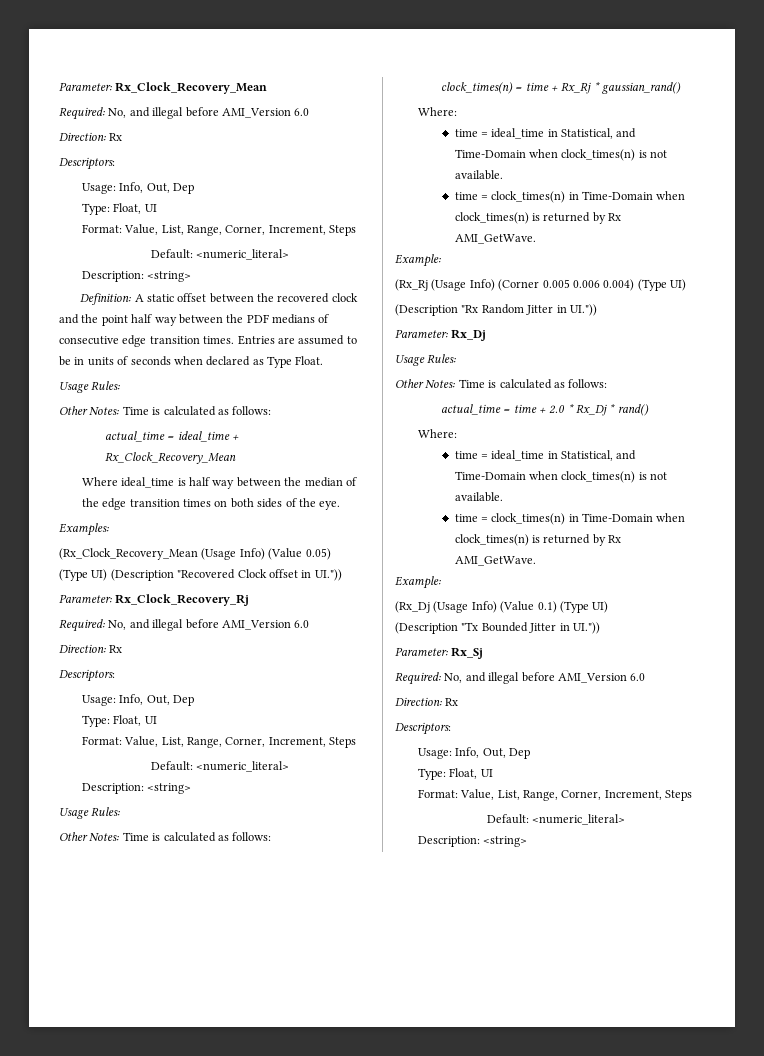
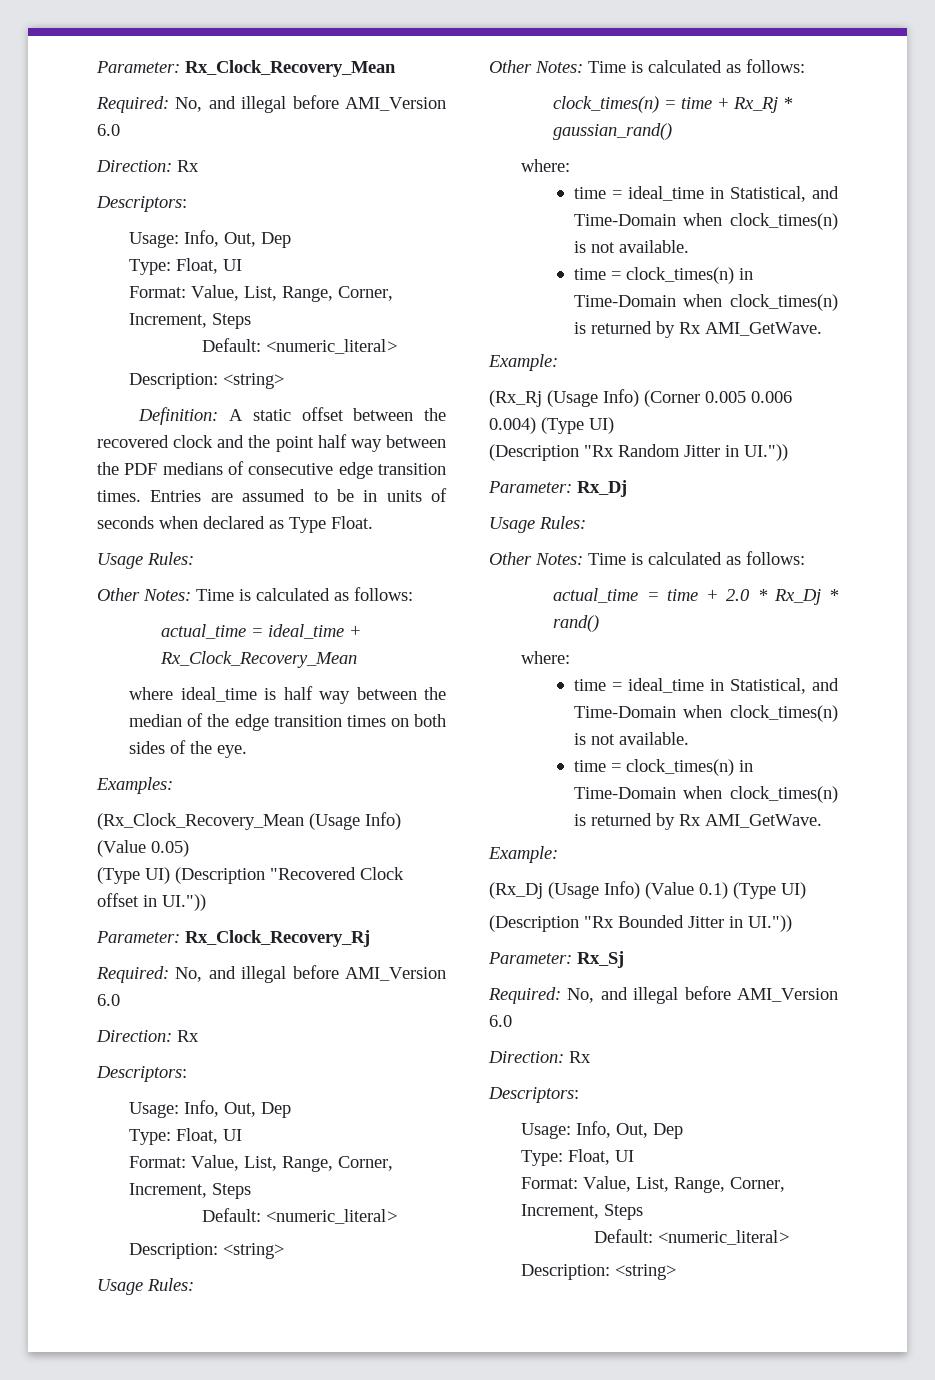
[81,477,118,486] Where -> [129,687,174,700] where
[417,107,457,116] Where: -> [521,159,571,172] where:
[417,429,457,438] Where: -> [521,651,571,664] where:
[461,622,479,631] "Tx -> [584,916,614,928] "Rx

